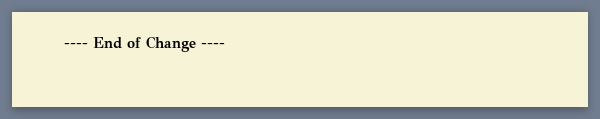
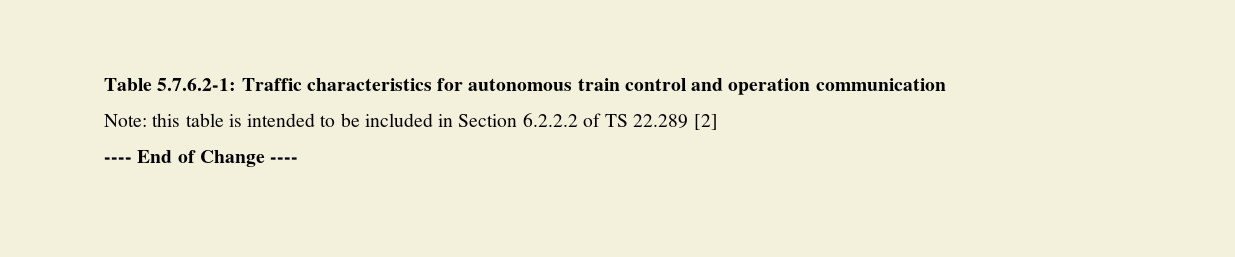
(64, 45) none -> [104,78,946,95] [104,113,718,130] Table 5.7.6.2-1: Traffic characteristics for autonomous train control and operation communication // Note: this table is intended to be included in Section 6.2.2.2 of TS 22.289 [2] //

